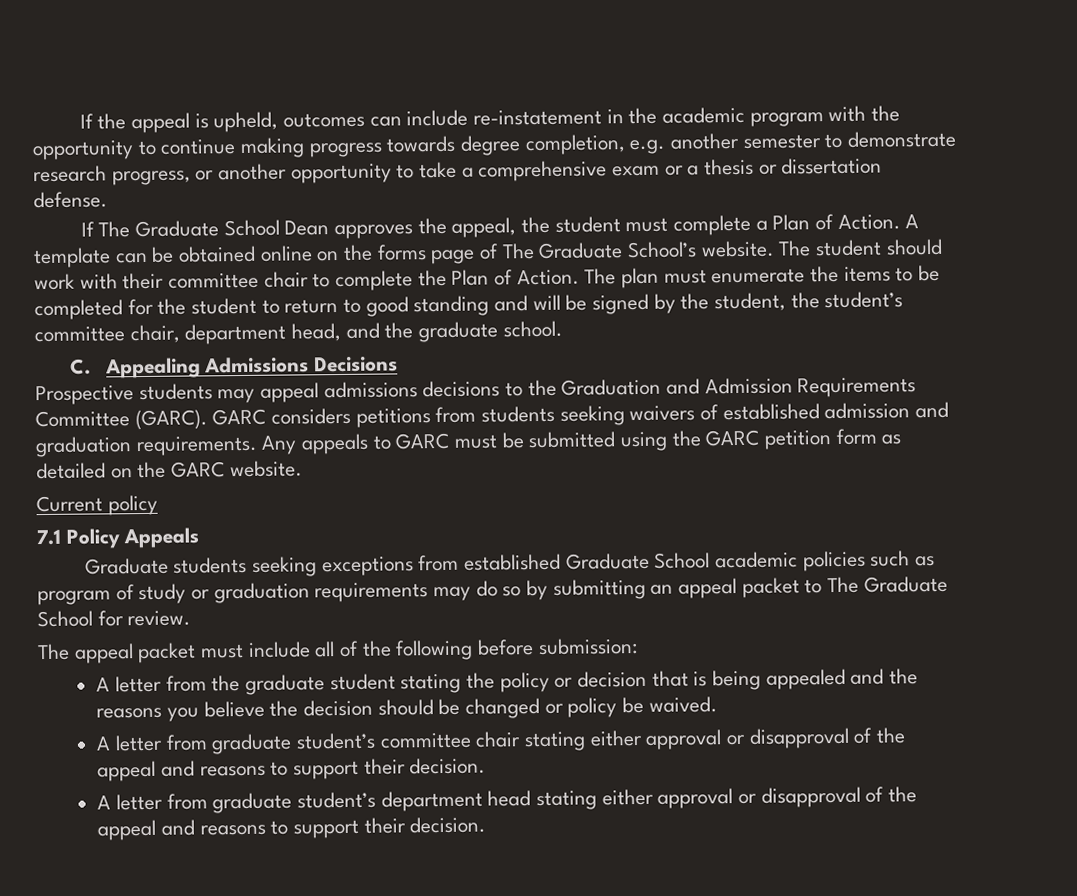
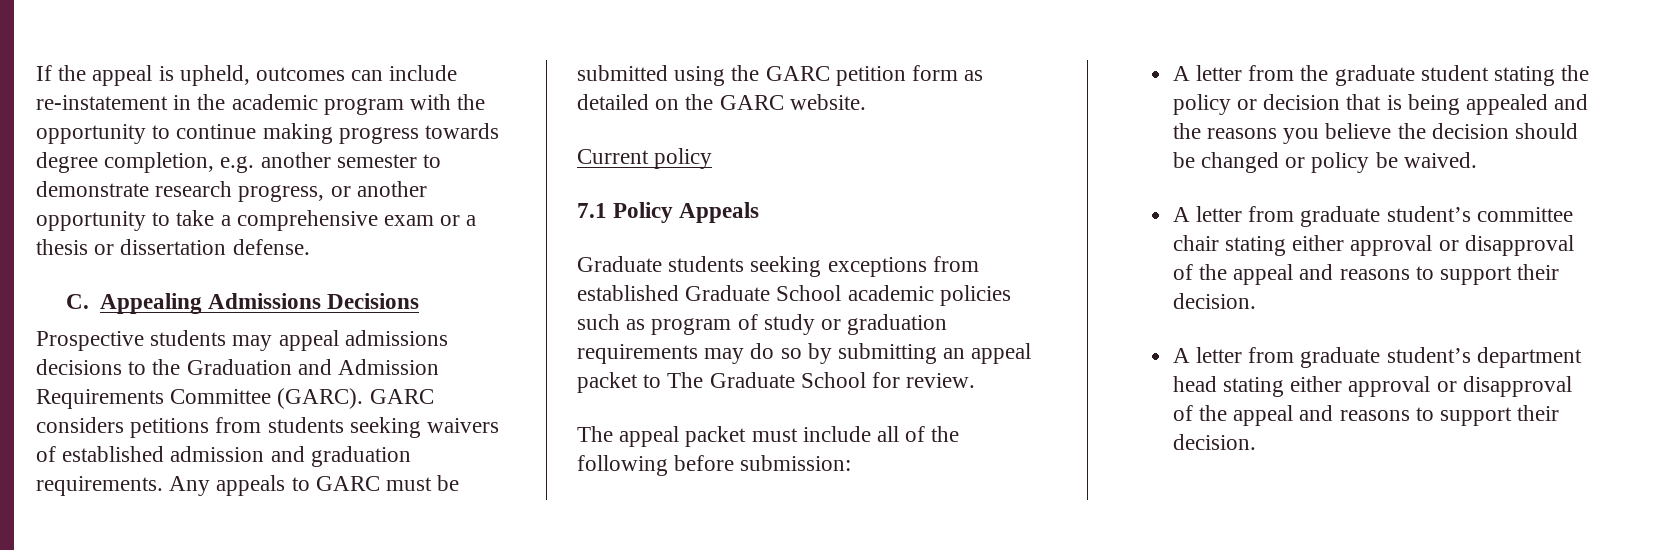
[80,214,920,240] [33,238,943,269] [34,264,941,292] [34,291,904,321] [34,320,563,345] // If The Graduate School Dean approves the appeal, the student must complete a Plan of Action. A template can be obtained online on the forms page of The Graduate School’s website. The student should work with their committee chair to complete the Plan of Action. The plan must enumerate the items to be completed for the student to return to good standing and will be signed by the student, the student’s committee chair, department head, and the graduate school. -> (310, 247) none

